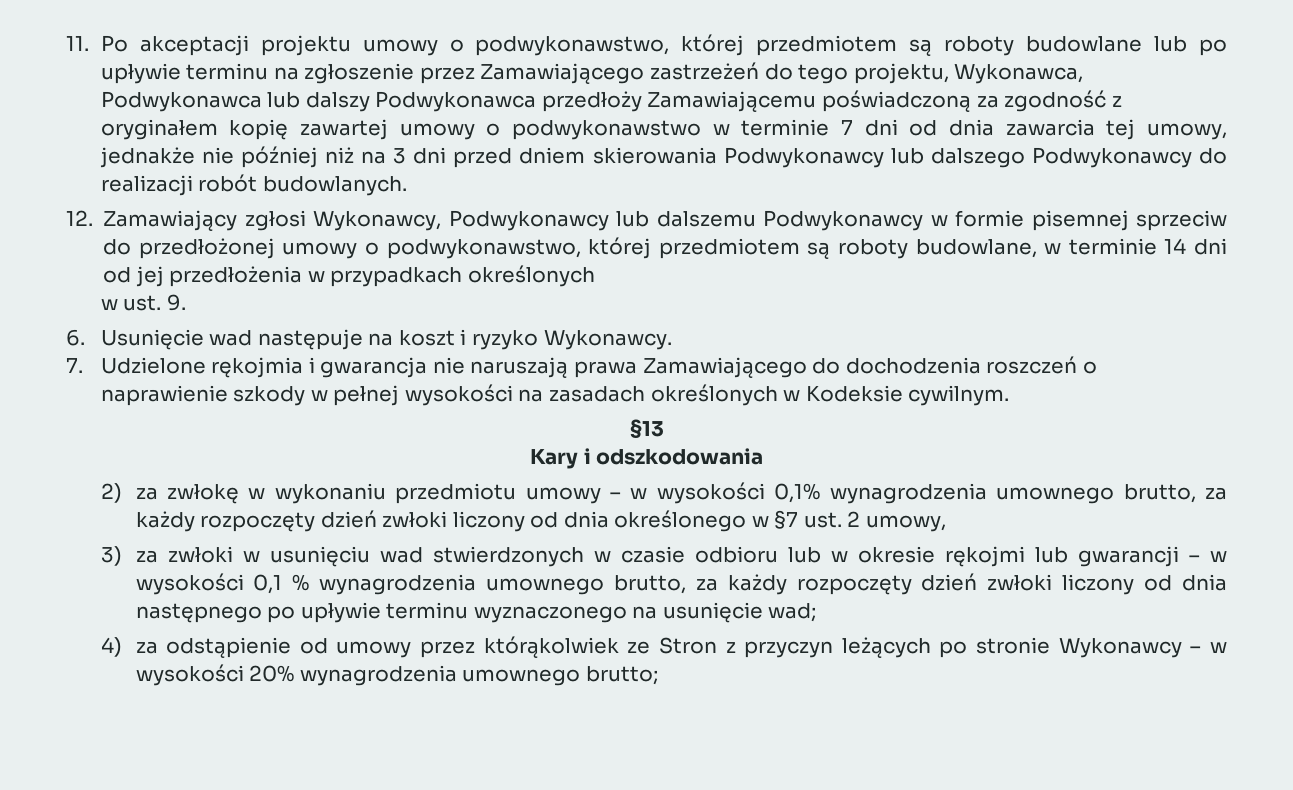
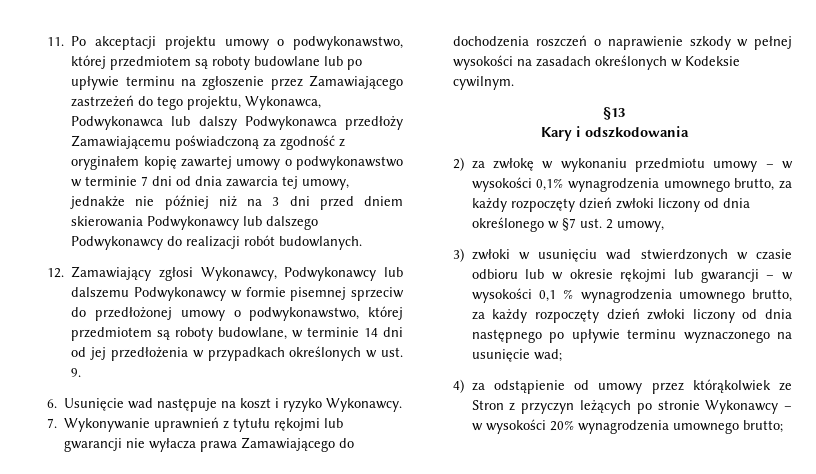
(595, 276) // -> (362, 353) none
[100,357,569,378] Udzielone rękojmia i gwarancja nie naruszają -> [64,417,344,432] [64,438,197,452] Wykonywanie uprawnień z tytułu rękojmi lub gwarancji nie wyłacza
[135,550,158,563] za -> (465, 255) none

